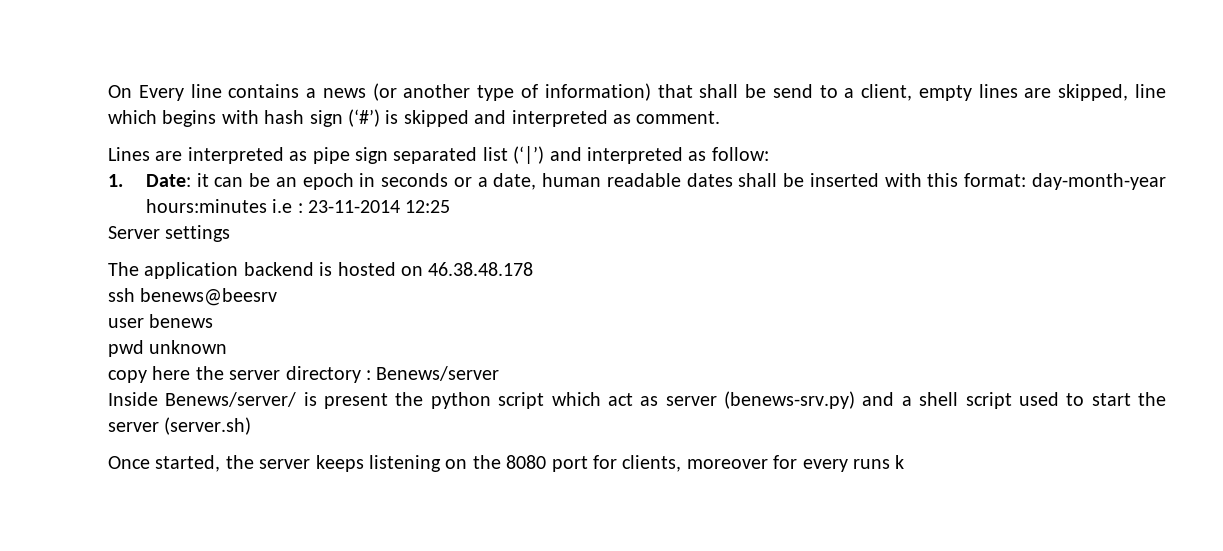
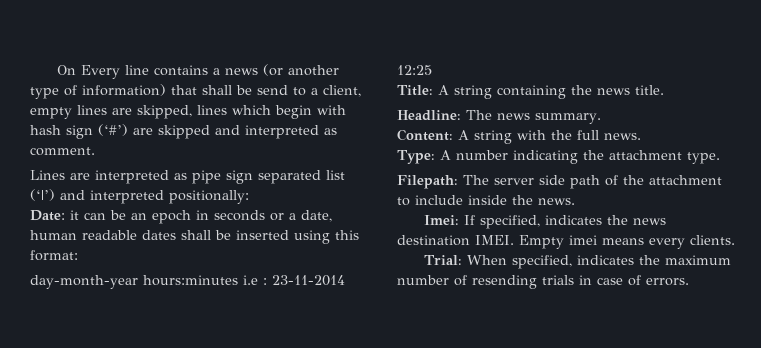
[1134,84,1166,98] [108,110,217,127] line which begins -> [197,105,312,119] lines which begin
[385,110,399,124] is -> [133,128,153,135] are
[688,147,769,161] [108,174,123,187] as follow: // 1. -> [169,190,249,204] positionally: //
[884,173,922,187] with -> [294,230,330,244] using
(1027, 180) none -> (78, 255) //
[108,225,231,242] [108,262,534,279] [108,288,278,306] [108,314,214,328] [108,340,228,357] [108,366,500,383] [108,391,1166,409] [108,417,252,435] [108,455,905,472] Server settings // The application backend is hosted on 46.38.48.178 // ssh benews@beesrv // user benews // pwd unknown // copy here the server directory : Benews/server // Inside Benews/server/ is present the python script which act as server (benews-srv.py) and a shell script used to start the server (server.sh) // Once started, the server keeps listening on the 8080 port for clients, moreover for every runs k -> [397,85,664,99] [397,110,601,124] [397,129,641,144] [397,150,720,164] [397,175,722,189] [397,195,575,206] [424,215,667,229] [397,235,735,249] [424,255,732,269] [397,275,689,289] Title: A string containing the news title. // Headline: The news summary. // Content: A string with the full news. // Type: A number indicating the attachment type. // Filepath: The server side path of the attachment to include inside the news. // Imei: If specified, indicates the news destination IMEI. Empty imei means every clients. // Trial: When specified, indicates the maximum number of resending trials in case of errors.

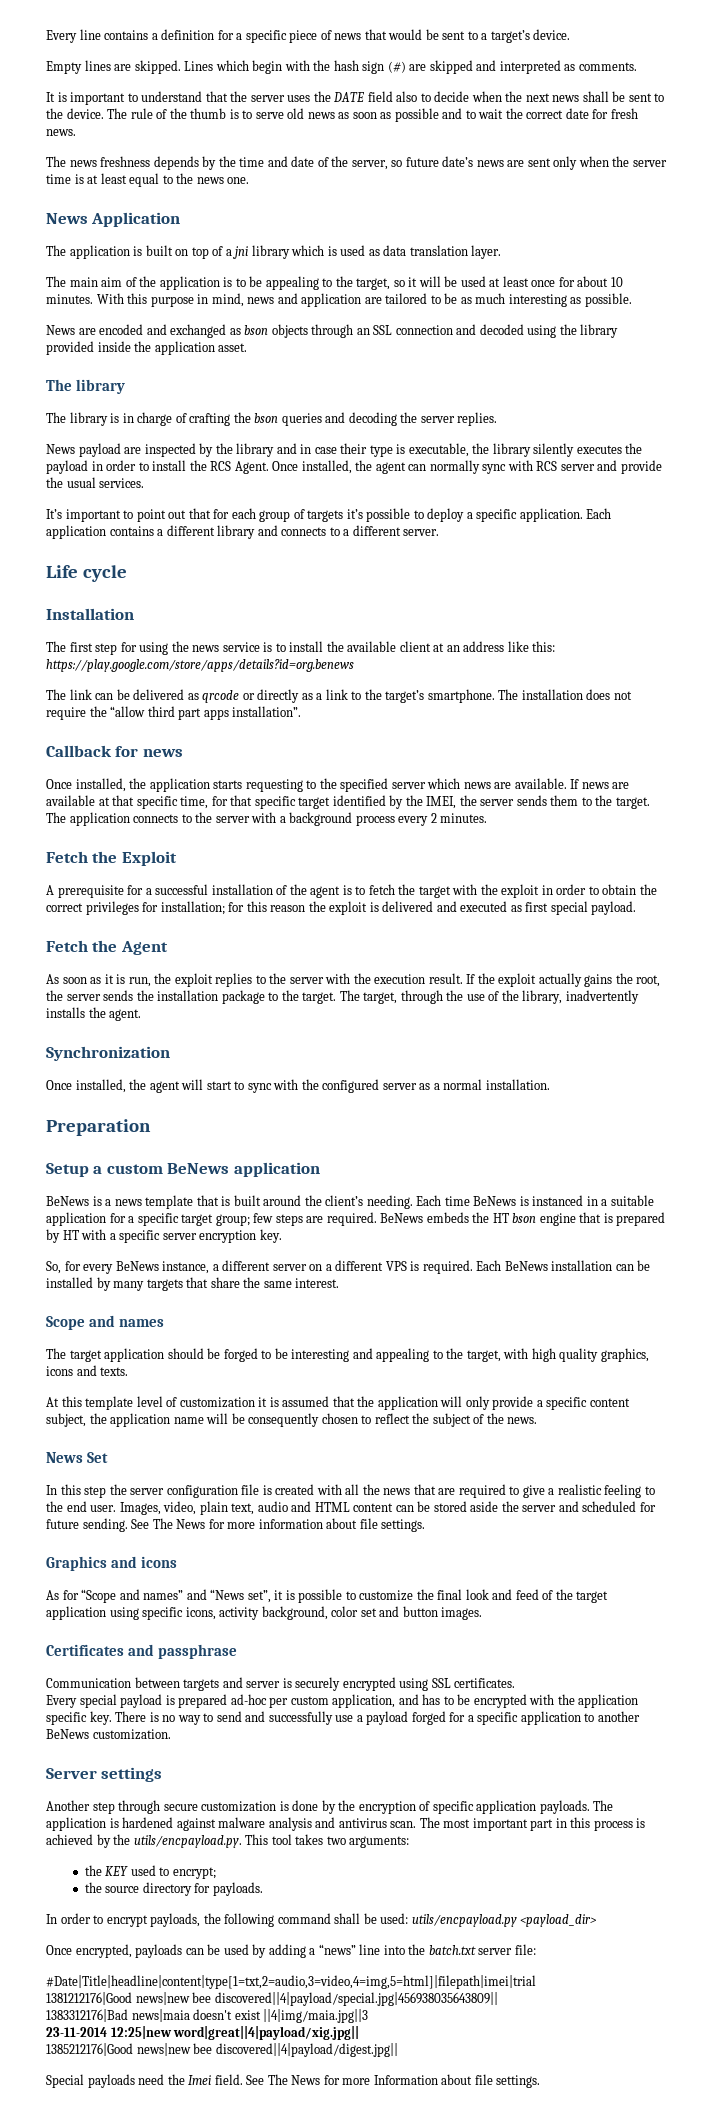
[57,65,77,75] On -> (46, 36) none
[225,64,340,76] [30,84,361,99] [30,105,227,119] news (or another type of information) that shall be send to a client, empty lines are skipped, lines -> [161,29,571,43] [46,60,214,74] definition for a specific piece of news that would be sent to a target’s device. // Empty lines are skipped. Lines
(346, 110) none -> [313,60,331,71] the
[98,124,128,136] (‘#’) -> [387,61,406,73] (#)
[30,147,95,156] [30,170,345,184] [30,189,249,204] [30,210,332,224] [30,230,359,244] [30,250,78,261] [30,275,345,289] [397,65,432,75] [397,85,664,99] [397,110,601,124] [397,129,641,144] [397,150,720,164] [397,175,722,189] [397,195,575,206] [424,215,667,229] [397,235,735,249] [424,255,732,269] [397,275,689,289] comment. // Lines are interpreted as pipe sign separated list (‘|’) and interpreted positionally: // Date: it can be an epoch in seconds or a date, human readable dates shall be inserted using this format: // day-month-year hours:minutes i.e : 23-11-2014 12:25 // Title: A string containing the news title. // Headline: The news summary. // Content: A string with the full news. // Type: A number indicating the attachment type. // Filepath: The server side path of the attachment to include inside the news. // Imei: If specified, indicates the news destination IMEI. Empty imei means every clients. // Trial: When specified, indicates the maximum number of resending trials in case of errors. -> [578,62,637,71] [46,91,665,105] [46,108,638,122] [46,129,76,136] [46,156,667,170] [46,173,250,187] [46,212,181,227] [46,245,502,259] [46,276,623,290] [46,293,632,307] [46,324,619,338] [46,341,248,355] [46,379,125,394] [46,412,498,426] [46,443,643,457] [46,460,662,474] [46,477,145,488] [46,508,612,522] [46,525,440,539] [46,565,127,582] [46,608,134,620] [46,641,556,655] [46,659,354,672] [46,689,632,703] [46,706,302,720] [46,745,183,757] [46,778,630,792] [46,795,650,809] [46,812,488,826] [46,851,177,866] [46,884,657,898] [46,901,637,915] [46,940,168,955] [46,973,661,987] [46,990,639,1004] [46,1007,142,1021] [46,1046,170,1061] [46,1079,550,1093] [46,1119,151,1136] [46,1162,320,1177] [46,1195,654,1209] [46,1212,666,1226] [46,1229,282,1243] [46,1260,651,1274] [46,1277,340,1291] [46,1315,164,1330] [46,1348,649,1362] [46,1365,129,1376] [46,1396,630,1410] [46,1413,538,1427] [46,1452,108,1463] [46,1484,655,1498] [46,1501,656,1515] [46,1518,426,1532] [46,1556,177,1571] [46,1589,609,1603] [46,1606,483,1620] [46,1644,237,1659] [46,1677,516,1691] [46,1694,639,1708] [46,1711,640,1725] [46,1729,171,1740] [46,1767,163,1782] [46,1800,614,1814] [46,1817,646,1831] [46,1834,410,1848] [84,1865,216,1879] [84,1882,263,1896] [46,1913,598,1927] [46,1944,536,1958] [46,1975,536,1989] [46,1992,498,2006] [46,2009,369,2023] [46,2026,360,2040] [46,2043,398,2057] [46,2074,541,2088] comments. // It is important to understand that the server uses the DATE field also to decide when the next news shall be sent to the device. The rule of the thumb is to serve old news as soon as possible and to wait the correct date for fresh news. // The news freshness depends by the time and date of the server, so future date’s news are sent only when the server time is at least equal to the news one. // News Application // The application is built on top of a jni library which is used as data translation layer. // The main aim of the application is to be appealing to the target, so it will be used at least once for about 10 minutes. With this purpose in mind, news and application are tailored to be as much interesting as possible. // News are encoded and exchanged as bson objects through an SSL connection and decoded using the library provided inside the application asset. // The library // The library is in charge of crafting the bson queries and decoding the server replies. // News payload are inspected by the library and in case their type is executable, the library silently executes the payload in order to install the RCS Agent. Once installed, the agent can normally sync with RCS server and provide the usual services. // It’s important to point out that for each group of targets it’s possible to deploy a specific application. Each application contains a different library and connects to a different server. // Life cycle // Installation // The first step for using the news service is to install the available client at an address like this: https://play.google.com/store/apps/details?id=org.benews // The link can be delivered as qrcode or directly as a link to the target’s smartphone. The installation does not require the “allow third part apps installation”. // Callback for news // Once installed, the application starts requesting to the specified server which news are available. If news are available at that specific time, for that specific target identified by the IMEI, the server sends them to the target. The application connects to the server with a background process every 2 minutes. // Fetch the Exploit // A prerequisite for a successful installation of the agent is to fetch the target with the exploit in order to obtain the correct privileges for installation; for this reason the exploit is delivered and executed as first special payload. // Fetch the Agent // As soon as it is run, the exploit replies to the server with the execution result. If the exploit actually gains the root, the server sends the installation package to the target. The target, through the use of the library, inadvertently installs the agent. // Synchronization // Once installed, the agent will start to sync with the configured server as a normal installation. // Preparation // Setup a custom BeNews application // BeNews is a news template that is built around the client’s needing. Each time BeNews is instanced in a suitable application for a specific target group; few steps are required. BeNews embeds the HT bson engine that is prepared by HT with a specific server encryption key. // So, for every BeNews instance, a different server on a different VPS is required. Each BeNews installation can be installed by many targets that share the same interest. // Scope and names // The target application should be forged to be interesting and appealing to the target, with high quality graphics, icons and texts. // At this template level of customization it is assumed that the application will only provide a specific content subject, the application name will be consequently chosen to reflect the subject of the news. // News Set // In this step the server configuration file is created with all the news that are required to give a realistic feeling to the end user. Images, video, plain text, audio and HTML content can be stored aside the server and scheduled for future sending. See The News for more information about file settings. // Graphics and icons // As for “Scope and names” and “News set”, it is possible to customize the final look and feed of the target application using specific icons, activity background, color set and button images. // Certificates and passphrase // Communication between targets and server is securely encrypted using SSL certificates. // Every special payload is prepared ad-hoc per custom application, and has to be encrypted with the application specific key. There is no way to send and successfully use a payload forged for a specific application to another BeNews customization. // Server settings // Another step through secure customization is done by the encryption of specific application payloads. The application is hardened against malware analysis and antivirus scan. The most important part in this process is achieved by the utils/encpayload.py. This tool takes two arguments: // the KEY used to encrypt; // the source directory for payloads. // In order to encrypt payloads, the following command shall be used: utils/encpayload.py <payload_dir> // Once encrypted, payloads can be used by adding a “news” line into the batch.txt server file: // #Date|Title|headline|content|type[1=txt,2=audio,3=video,4=img,5=html]|filepath|imei|trial // 1381212176|Good news|new bee discovered||4|payload/special.jpg|456938035643809|| // 1383312176|Bad news|maia doesn't exist ||4|img/maia.jpg||3 // 23-11-2014 12:25|new word|great||4|payload/xig.jpg|| // 1385212176|Good news|new bee discovered||4|payload/digest.jpg|| // Special payloads need the Imei field. See The News for more Information about file settings.

